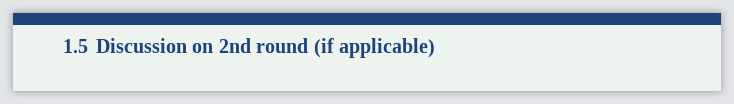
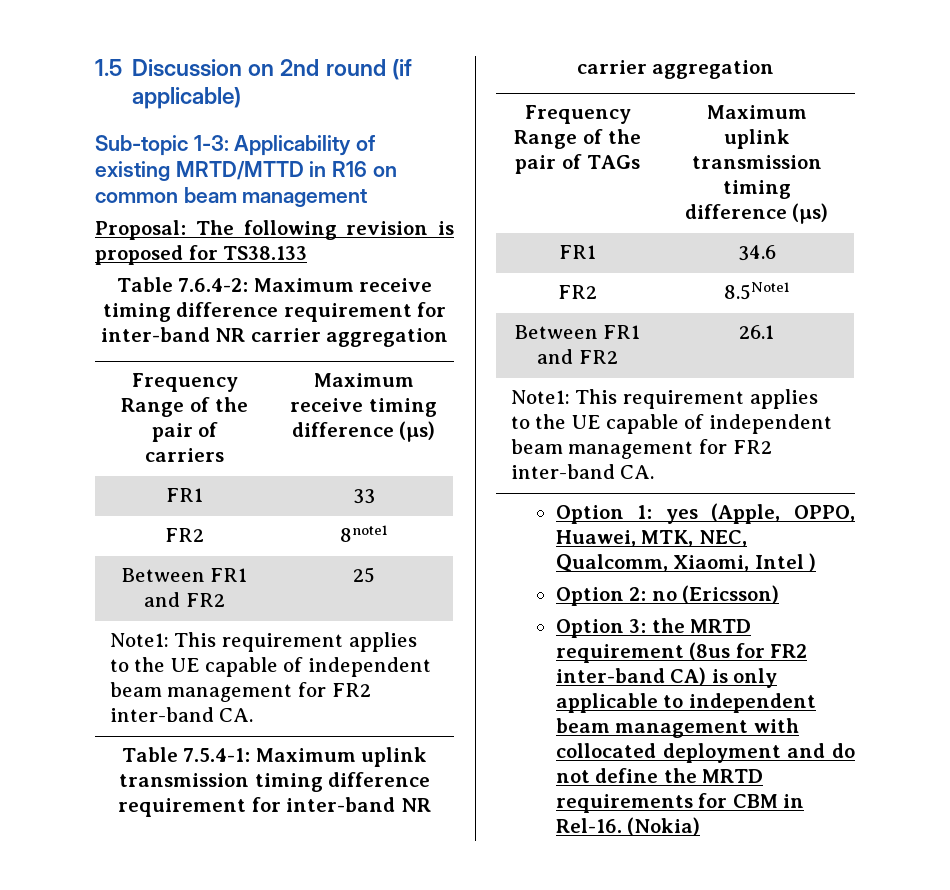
(435, 48) none -> [95,135,376,156] [95,161,397,181] [95,187,368,207] [95,220,454,240] [95,245,308,265] [116,277,433,292] [102,302,447,322] [100,327,449,347] [131,373,238,392] [121,397,248,417] [151,422,219,442] [145,448,224,462] [313,373,414,387] [290,398,437,417] [291,421,436,442] [166,488,203,502] [352,489,375,504] [165,528,204,542] [339,525,388,542] [121,568,248,582] [144,592,225,607] [352,567,375,583] [109,632,417,652] [109,657,431,677] [109,682,371,702] [109,707,254,722] [121,747,428,767] [118,772,431,792] [118,797,431,817] [576,60,775,79] [524,105,631,124] [514,129,641,149] [515,154,640,174] [706,105,807,119] [723,129,790,149] [691,155,822,169] [722,180,791,199] [684,203,829,224] [559,245,596,259] [737,245,776,261] [558,285,597,299] [723,282,790,300] [514,325,641,339] [537,349,618,364] [739,325,774,339] [510,389,818,409] [510,414,832,434] [510,439,772,459] [510,464,655,479] [555,503,855,524] [555,530,747,547] [555,553,817,572] [555,585,780,606] [555,618,752,638] [555,642,808,663] [555,667,778,688] [555,693,816,713] [555,718,799,738] [555,743,855,763] [555,768,764,783] [555,793,805,813] [555,817,701,836] // Sub-topic 1-3: Applicability of existing MRTD/MTTD in R16 on common beam management // Proposal: The following revision is proposed for TS38.133 // Table 7.6.4-2: Maximum receive timing difference requirement for inter-band NR carrier aggregation // Frequency Range of the pair of carriers | Maximum receive timing difference (µs) // FR1 | 33 // FR2 | 8note1 // Between FR1 and FR2 | 25 // Note1: This requirement applies to the UE capable of independent beam management for FR2 inter-band CA. // Table 7.5.4-1: Maximum uplink transmission timing difference requirement for inter-band NR carrier aggregation // Frequency Range of the pair of TAGs | Maximum uplink transmission timing difference (µs) // FR1 | 34.6 // FR2 | 8.5Note1 // Between FR1 and FR2 | 26.1 // Note1: This requirement applies to the UE capable of independent beam management for FR2 inter-band CA. // Option 1: yes (Apple, OPPO, Huawei, MTK, NEC, Qualcomm, Xiaomi, Intel ) // Option 2: no (Ericsson) // Option 3: the MRTD requirement (8us for FR2 inter-band CA) is only applicable to independent beam management with collocated deployment and do not define the MRTD requirements for CBM in Rel-16. (Nokia)

